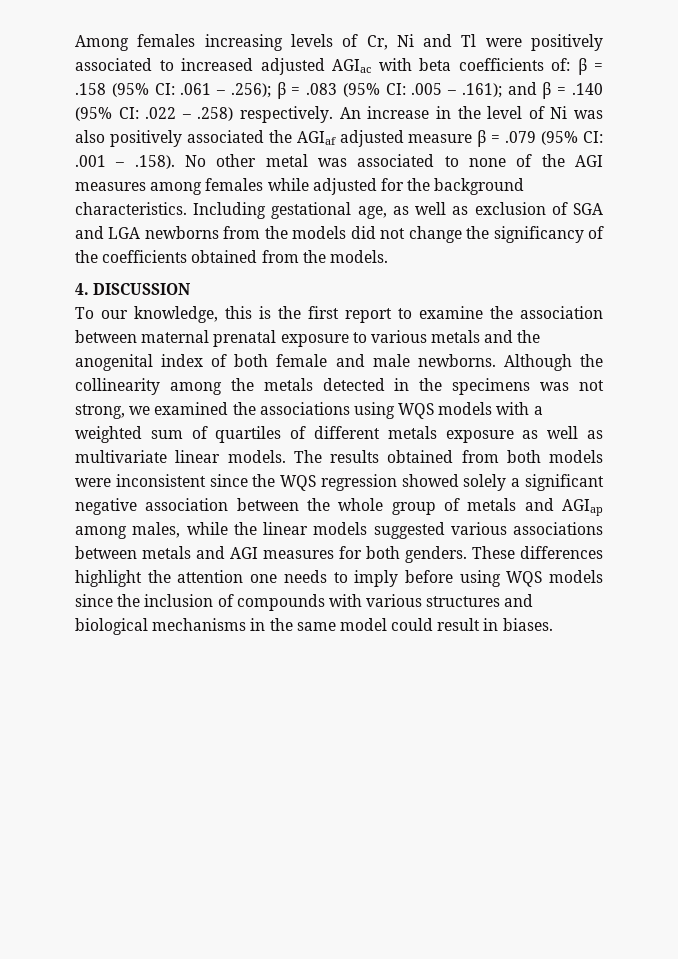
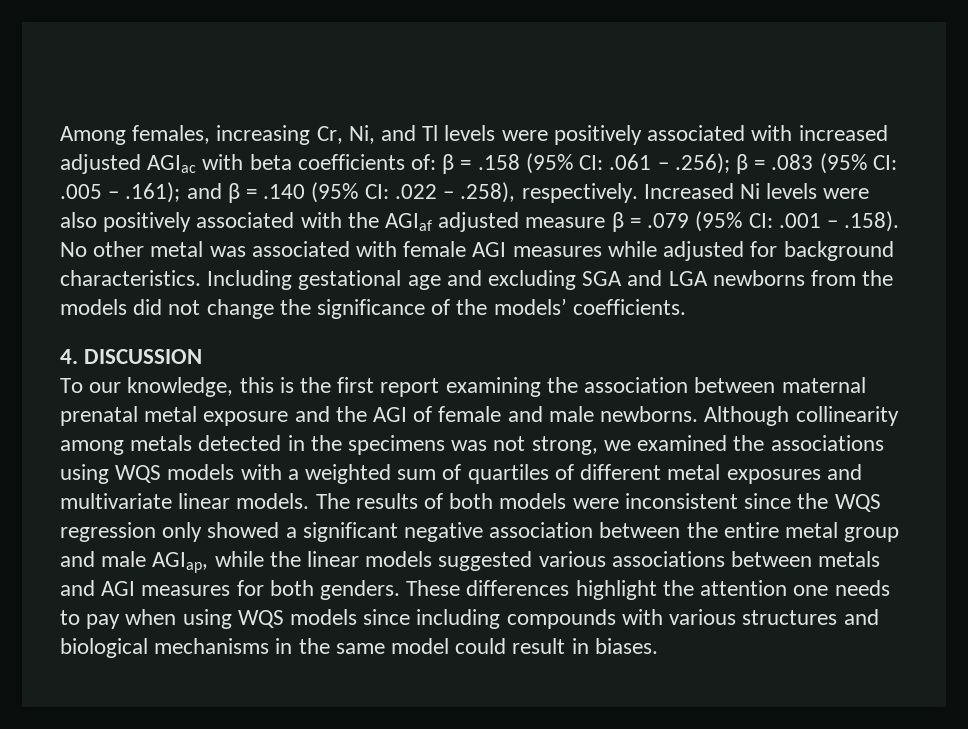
[137,34,414,51] females increasing levels of Cr, Ni -> [132,125,375,145] females, increasing Cr, Ni,
(477, 40) none -> [444,125,496,141] levels
[159,60,174,71] to -> [751,125,793,141] with
[197,106,604,123] .258) respectively. An increase in the level of Ni was -> [460,182,870,203] .258), respectively. Increased Ni levels were
(264, 136) none -> [300,212,342,228] with
[444,154,603,167] [75,178,264,195] to none of the AGI measures among females -> [356,241,602,257] with female AGI measures
[407,178,431,191] the -> (778, 249) none
[357,202,568,219] age, as well as exclusion of -> [407,270,577,290] age and excluding
[493,226,604,243] [75,250,388,263] significancy of the coefficients obtained from the models. -> [317,298,686,319] significance of the models’ coefficients.
[398,306,483,319] to examine -> [445,377,541,397] examining
[280,330,541,347] [75,354,269,371] exposure to various metals and the anogenital index of both -> [144,406,433,426] metal exposure and the AGI of
[579,354,603,367] the -> (790, 416) none
[230,378,254,391] the -> (124, 447) none
[387,426,603,443] metals exposure as well as -> [667,464,862,484] metal exposures and
[387,450,499,463] obtained from -> [424,493,444,509] of
[401,474,507,491] showed solely -> [162,522,280,542] only showed
[338,498,603,516] [75,522,181,539] whole group of metals and AGIap among males, -> [723,522,900,542] [60,551,209,573] entire metal group and male AGIap,
[354,570,453,587] imply before -> [86,609,177,629] pay when
[117,594,234,607] the inclusion of -> [416,609,501,629] including

